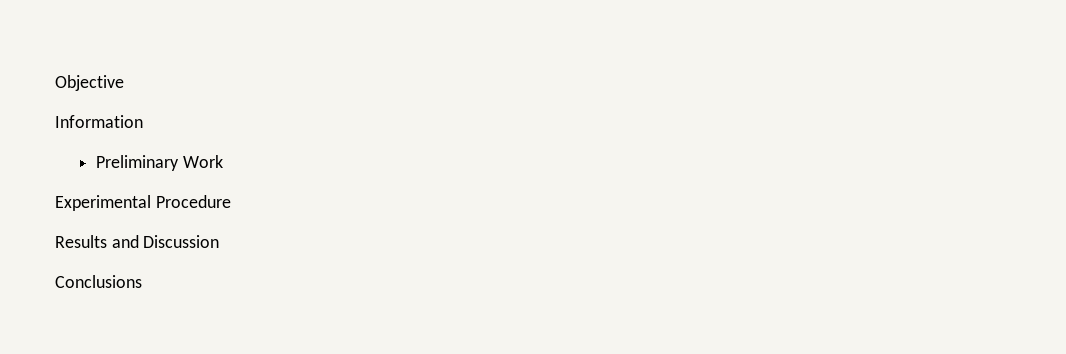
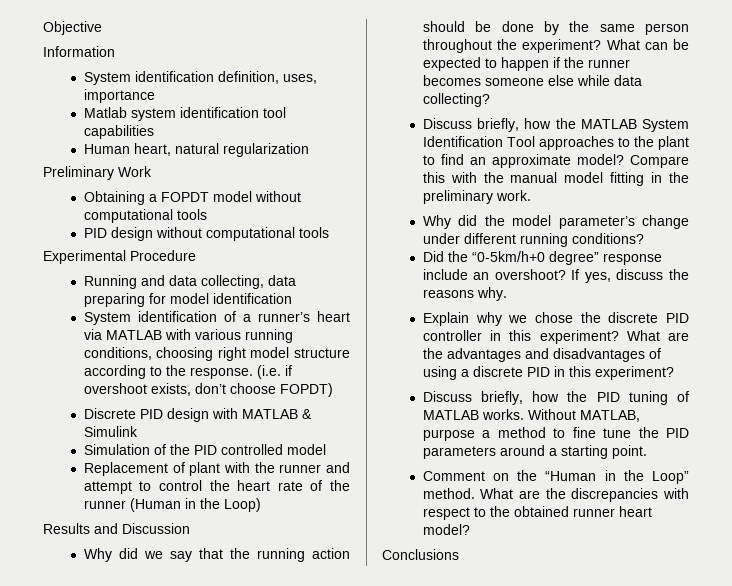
[95,155,223,171] [55,195,231,211] [55,235,220,248] Preliminary Work // Experimental Procedure // Results and Discussion -> [83,71,317,85] [83,89,155,103] [83,107,286,121] [83,125,154,139] [83,143,309,157] [43,166,152,180] [83,191,301,205] [83,209,207,223] [83,227,329,241] [43,250,196,264] [83,275,296,289] [83,293,292,307] [83,311,351,325] [83,329,293,343] [83,347,350,361] [83,365,292,379] [83,383,333,397] [83,408,312,422] [83,426,138,437] [83,444,326,455] [83,462,350,476] [83,480,350,494] [83,498,261,512] [43,523,190,534] [83,548,350,562] [422,21,689,35] [422,39,689,53] [422,57,630,71] [422,75,642,86] [422,93,490,107] [422,118,689,132] [422,136,689,150] [422,154,689,168] [422,172,689,186] [422,190,531,204] [422,215,689,229] [422,233,644,247] [422,251,662,265] [422,269,689,283] [422,287,507,301] [422,312,689,326] [422,330,689,344] [422,348,661,362] [422,366,674,380] [422,391,689,405] [422,409,640,422] [422,427,689,441] [422,445,647,459] [422,470,689,484] [422,488,689,502] [422,506,652,520] [422,524,470,535] System identification definition, uses, importance // Matlab system identification tool capabilities // Human heart, natural regularization // Preliminary Work // Obtaining a FOPDT model without computational tools // PID design without computational tools // Experimental Procedure // Running and data collecting, data preparing for model identification // System identification of a runner’s heart via MATLAB with various running conditions, choosing right model structure according to the response. (i.e. if overshoot exists, don’t choose FOPDT) // Discrete PID design with MATLAB & Simulink // Simulation of the PID controlled model // Replacement of plant with the runner and attempt to control the heart rate of the runner (Human in the Loop) // Results and Discussion // Why did we say that the running action should be done by the same person throughout the experiment? What can be expected to happen if the runner becomes someone else while data collecting? // Discuss briefly, how the MATLAB System Identification Tool approaches to the plant to find an approximate model? Compare this with the manual model fitting in the preliminary work. // Why did the model parameter’s change under different running conditions? // Did the “0-5km/h+0 degree” response include an overshoot? If yes, discuss the reasons why. // Explain why we chose the discrete PID controller in this experiment? What are the advantages and disadvantages of using a discrete PID in this experiment? // Discuss briefly, how the PID tuning of MATLAB works. Without MATLAB, purpose a method to fine tune the PID parameters around a starting point. // Comment on the “Human in the Loop” method. What are the discrepancies with respect to the obtained runner heart model?

